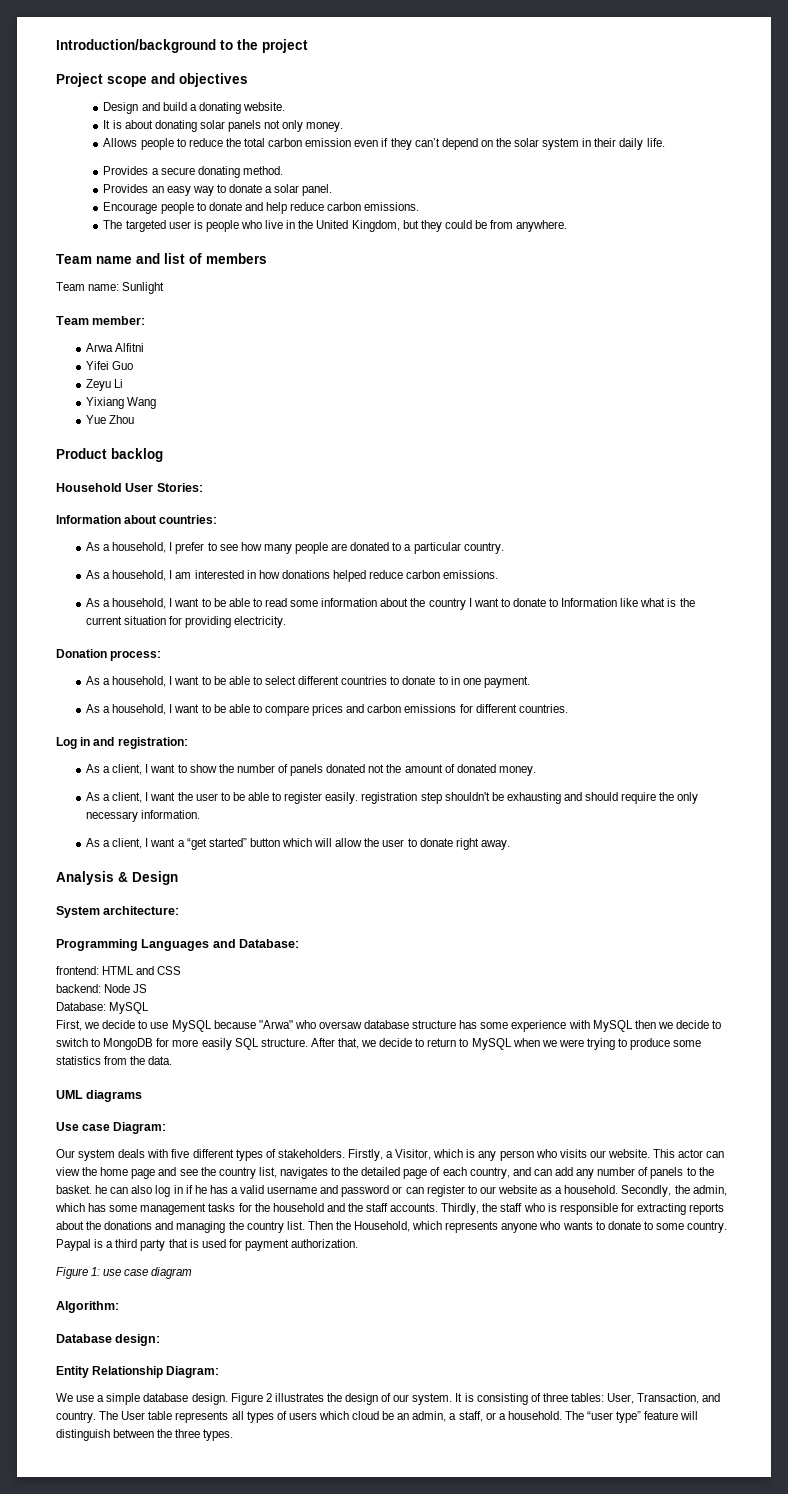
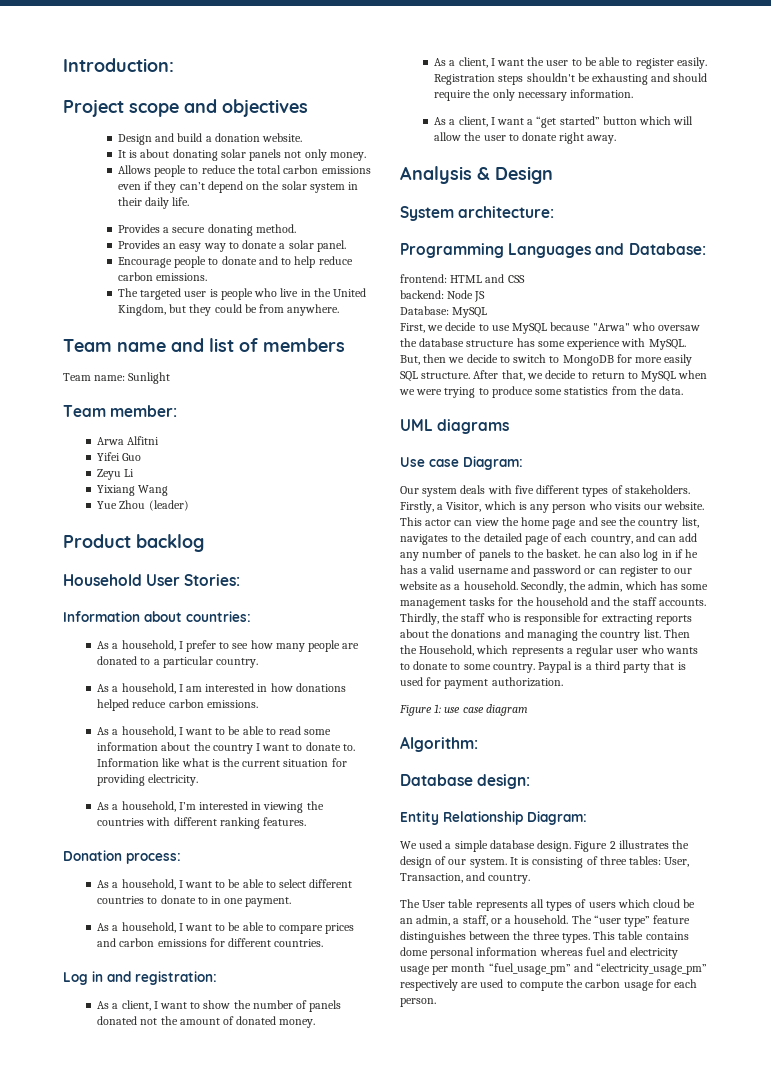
[56,39,308,53] Introduction/background to the project -> [63,58,174,72] Introduction:
[198,102,241,114] donating -> [214,133,260,142] donation
[305,138,352,147] emission -> [321,166,371,174] emissions
(263, 206) none -> [281,258,292,265] to
(135, 419) none -> [148,500,189,511] (leader)
[549,598,559,607] to -> [342,744,355,751] to.
(287, 622) none -> [97,801,324,813] [97,817,306,829] // As a household, I’m interested in viewing the countries with different ranking features.
[361,792,442,804] registration step -> [434,74,524,85] Registration steps
(362, 1025) none -> [400,338,417,347] the
[592,1020,633,1032] MySQL -> [648,339,686,350] [400,355,420,365] MySQL. But,
[501,1223,538,1233] anyone -> [566,645,639,657] a regular user
[76,1395,95,1402] use -> [419,840,443,849] used
(96, 1417) none -> (531, 879) //
[680,1411,699,1420] [56,1429,110,1441] will distinguish -> [400,931,466,943] distinguishes
(234, 1435) none -> [593,931,689,940] [400,947,679,959] [400,963,708,975] [400,979,698,991] [400,998,436,1007] This table contains dome personal information whereas fuel and electricity usage per month “fuel_usage_pm” and “electricity_usage_pm” respectively are used to compute the carbon usage for each person.

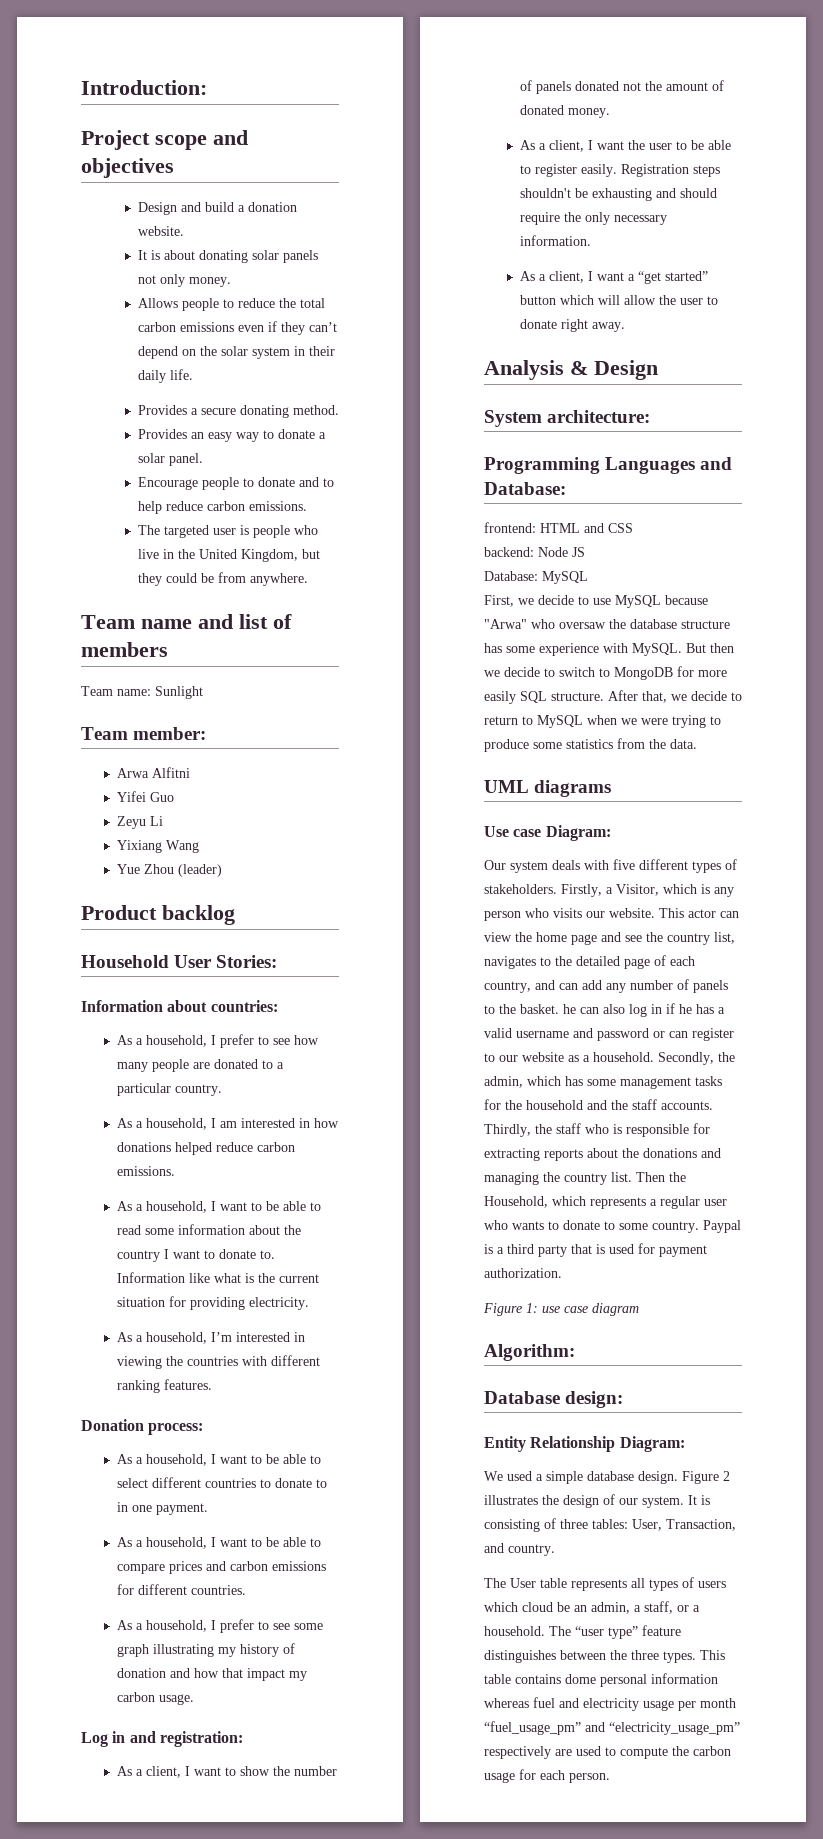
(324, 943) none -> [117,1619,324,1633] [117,1643,296,1657] [117,1668,308,1681] [117,1692,195,1705] // As a household, I prefer to see some graph illustrating my history of donation and how that impact my carbon usage.
[400,355,420,365] But, -> [686,643,706,653] But

